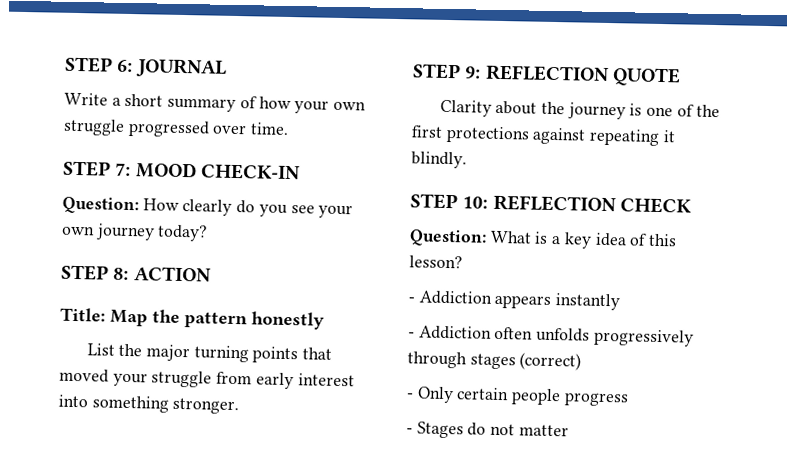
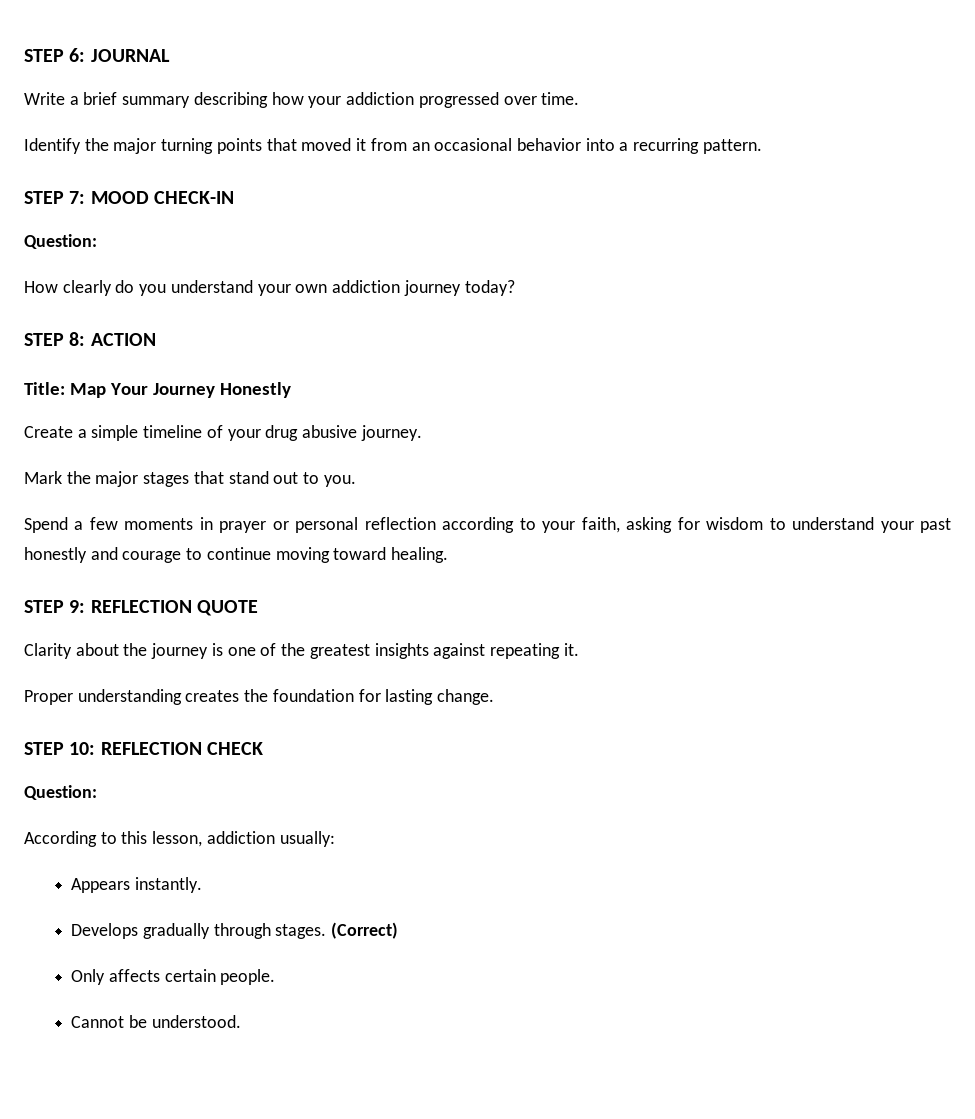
[124,93,367,114] [63,118,290,138] short summary of how your own struggle progressed over time. -> [83,92,580,108] [24,138,762,154] brief summary describing how your addiction progressed over time. // Identify the major turning points that moved it from an occasional behavior into a recurring pattern.
(139, 205) none -> (97, 241) //
[290,204,354,219] [61,225,95,236] see your own -> [170,280,401,296] understand your own addiction
[152,309,325,330] [86,343,333,364] [59,368,355,390] [58,394,240,415] the pattern honestly // List the major turning points that moved your struggle from early interest into something stronger. -> [109,382,291,398] [24,425,422,441] [24,471,356,487] [24,517,952,533] [24,547,449,563] Your Journey Honestly // Create a simple timeline of your drug abusive journey. // Mark the major stages that stand out to you. // Spend a few moments in prayer or personal reflection according to your faith, asking for wisdom to understand your past honestly and courage to continue moving toward healing.
[411,125,676,146] [411,151,467,169] first protections against repeating it blindly. -> [309,643,579,659] [24,689,495,705] greatest insights against repeating it. // Proper understanding creates the foundation for lasting change.
[489,230,678,249] [409,255,463,269] [408,290,621,311] [408,325,694,347] [407,351,582,371] [406,386,629,407] [406,421,569,439] What is a key idea of this lesson? // - Addiction appears instantly // - Addiction often unfolds progressively through stages (correct) // - Only certain people progress // - Stages do not matter -> [24,831,335,847] [71,877,203,893] [71,922,399,939] [71,969,276,985] [71,1015,241,1028] // According to this lesson, addiction usually: // Appears instantly. // Develops gradually through stages. (Correct) // Only affects certain people. // Cannot be understood.

